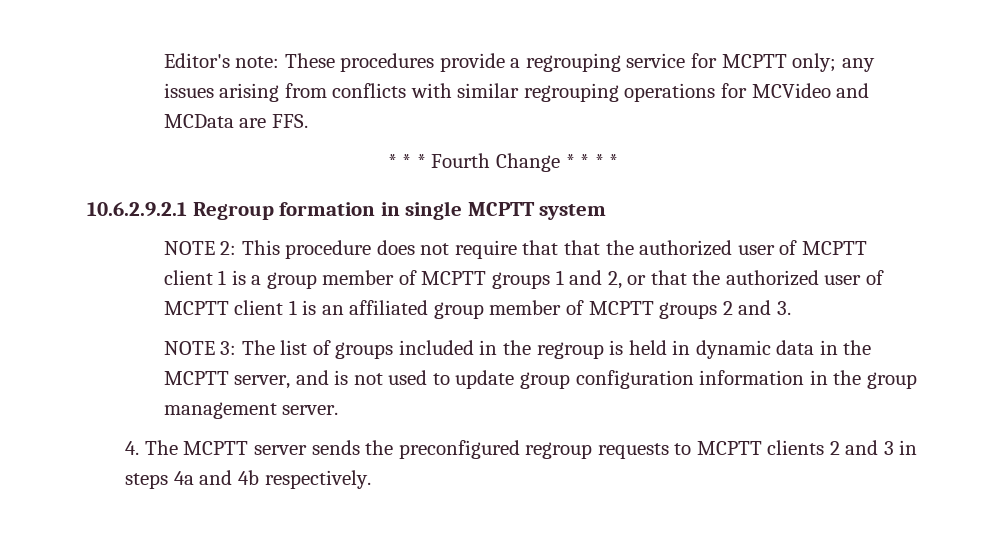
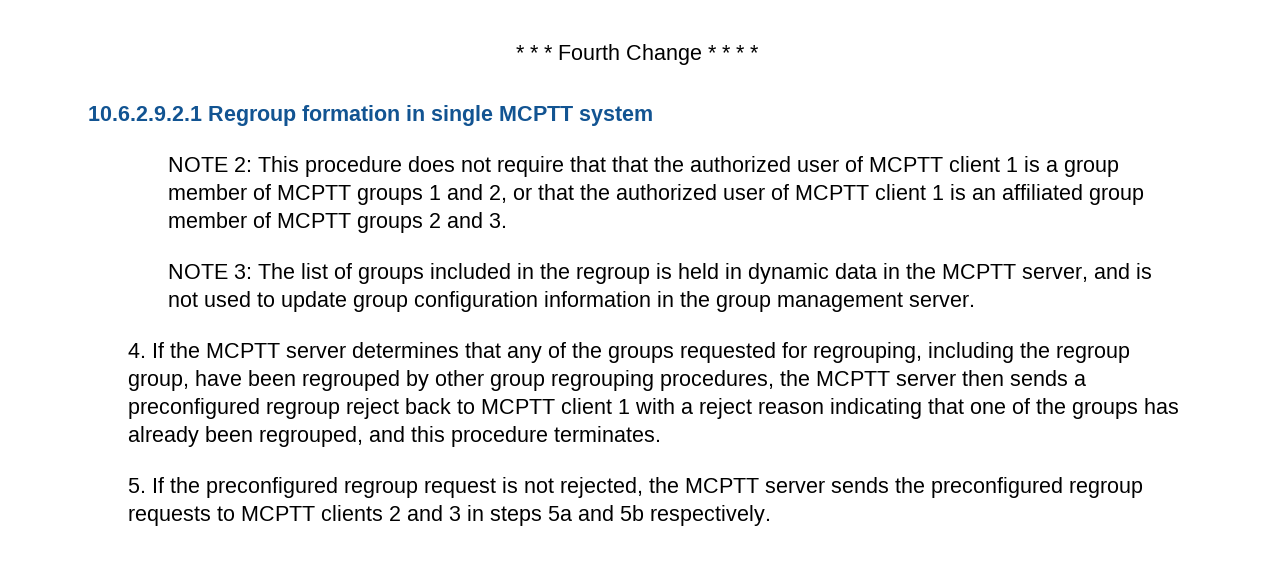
[163,53,875,72] [163,83,870,102] [163,114,308,128] Editor's note: These procedures provide a regrouping service for MCPTT only; any issues arising from conflicts with similar regrouping operations for MCVideo and MCData are FFS. // -> (516, 52) none
[144,440,178,455] The -> [152,342,1131,363] [128,370,1087,391] [128,398,1180,419] [128,426,662,447] [128,477,680,498] If the MCPTT server determines that any of the groups requested for regrouping, including the regroup group, have been regrouped by other group regrouping procedures, the MCPTT server then sends a preconfigured regroup reject back to MCPTT client 1 with a reject reason indicating that one of the groups has already been regrouped, and this procedure terminates. // 5. If the preconfigured regroup request is not rejected, the
[173,470,259,485] 4a and 4b -> [548,505,645,521] 5a and 5b

